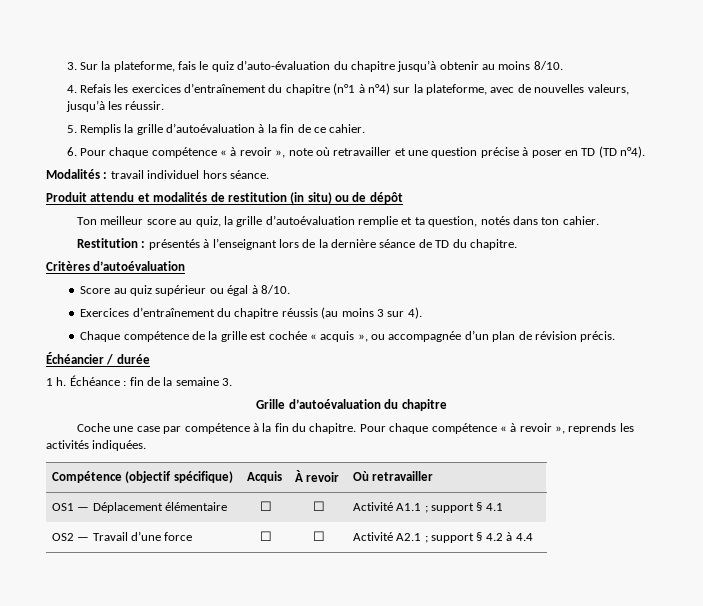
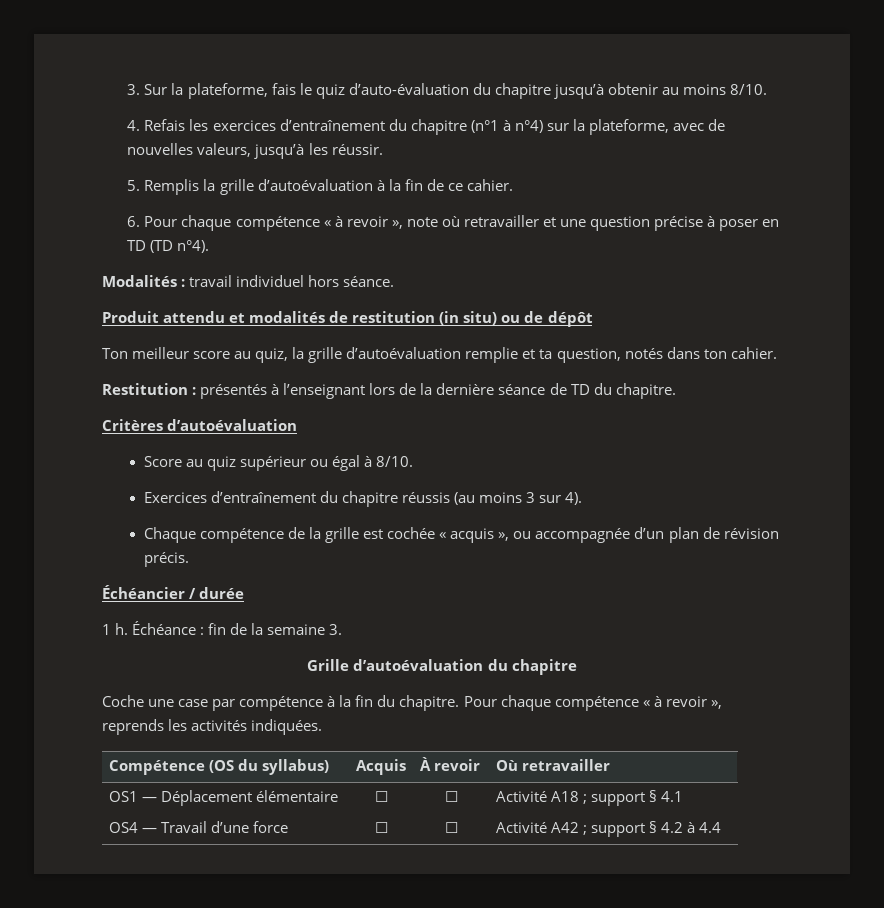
[125,471,233,483] (objectif spécifique) -> [208,759,329,775] (OS du syllabus)
[396,503,422,511] A1.1 -> [550,791,579,802] A18
[51,533,74,541] OS2 -> [108,822,138,833] OS4
[396,533,422,541] A2.1 -> [550,822,579,833] A42

